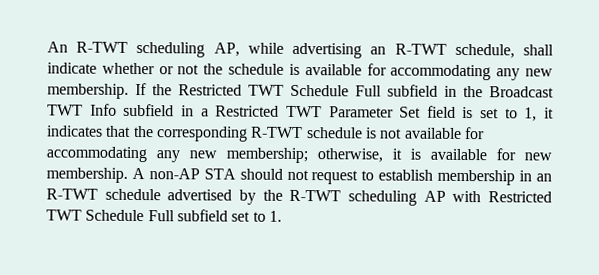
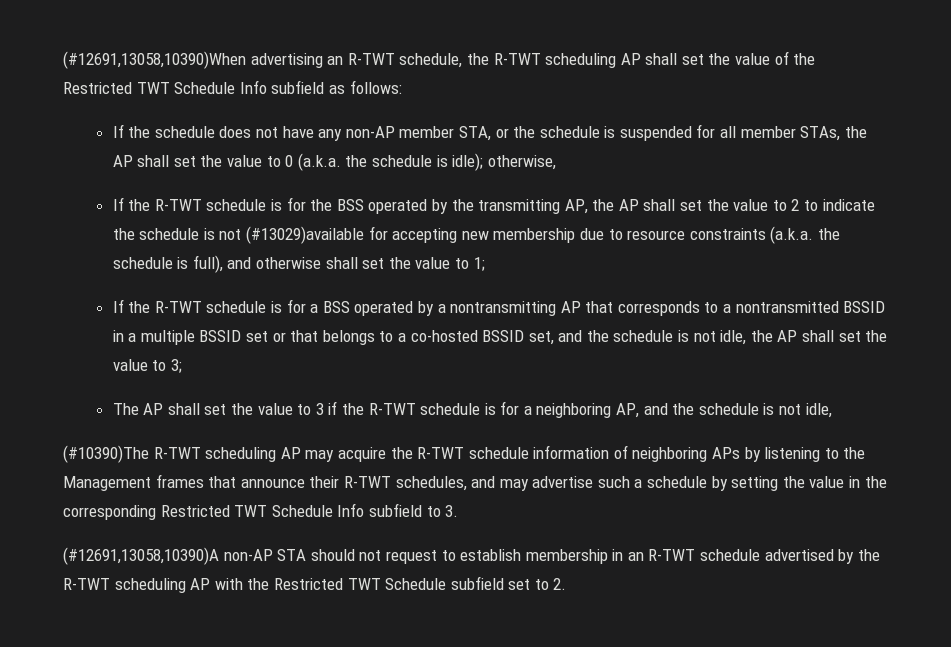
[47,41,554,59] [47,62,553,81] [47,82,554,99] [47,103,555,122] [47,125,485,142] [46,146,552,164] [46,167,145,183] An R-TWT scheduling AP, while advertising an R-TWT schedule, shall indicate whether or not the schedule is available for accommodating any new membership. If the Restricted TWT Schedule Full subfield in the Broadcast TWT Info subfield in a Restricted TWT Parameter Set field is set to 1, it indicates that the corresponding R-TWT schedule is not available for accommodating any new membership; otherwise, it is available for new membership. A -> [63,51,816,69] [63,80,402,94] [112,124,867,141] [112,153,556,171] [112,197,875,214] [112,226,840,244] [112,255,485,273] [112,299,886,316] [112,330,888,345] [112,359,182,373] [112,401,832,418] [63,445,866,463] [63,474,887,491] [63,503,459,520] [63,547,219,565] (#12691,13058,10390)When advertising an R-TWT schedule, the R-TWT scheduling AP shall set the value of the Restricted TWT Schedule Info subfield as follows: // If the schedule does not have any non-AP member STA, or the schedule is suspended for all member STAs, the AP shall set the value to 0 (a.k.a. the schedule is idle); otherwise, // If the R-TWT schedule is for the BSS operated by the transmitting AP, the AP shall set the value to 2 to indicate the schedule is not (#13029)available for accepting new membership due to resource constraints (a.k.a. the schedule is full), and otherwise shall set the value to 1; // If the R-TWT schedule is for a BSS operated by a nontransmitting AP that corresponds to a nontransmitted BSSID in a multiple BSSID set or that belongs to a co-hosted BSSID set, and the schedule is not idle, the AP shall set the value to 3; // The AP shall set the value to 3 if the R-TWT schedule is for a neighboring AP, and the schedule is not idle, // (#10390)The R-TWT scheduling AP may acquire the R-TWT schedule information of neighboring APs by listening to the Management frames that announce their R-TWT schedules, and may advertise such a schedule by setting the value in the corresponding Restricted TWT Schedule Info subfield to 3. // (#12691,13058,10390)A
[488,191,552,203] [46,209,175,222] Restricted TWT Schedule Full -> [247,578,447,590] the Restricted TWT Schedule
[268,210,282,222] 1. -> [553,578,567,590] 2.

